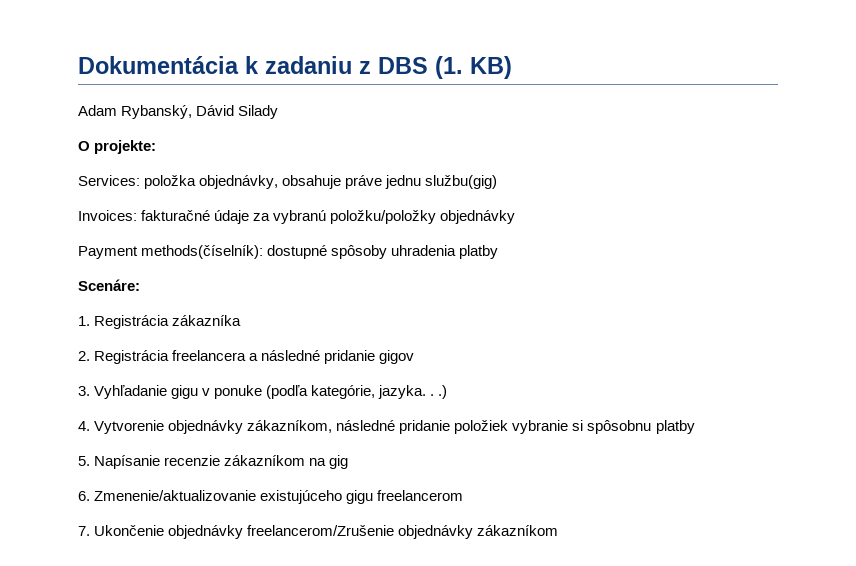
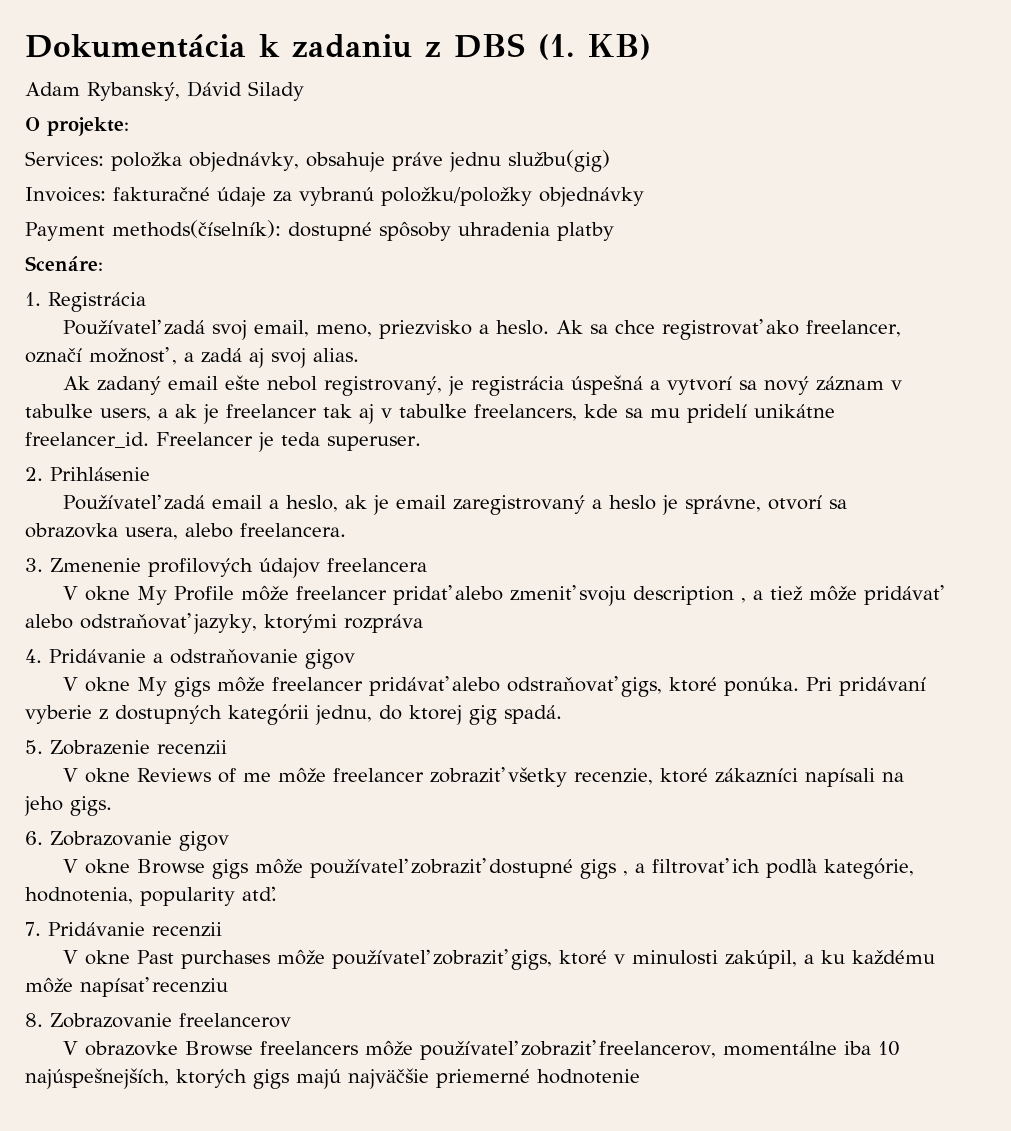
[172,315,242,326] [78,350,415,364] [78,385,448,399] [78,420,695,434] [78,455,349,469] [78,490,464,504] [78,525,559,539] zákazníka // 2. Registrácia freelancera a následné pridanie gigov // 3. Vyhľadanie gigu v ponuke (podľa kategórie, jazyka. . .) // 4. Vytvorenie objednávky zákazníkom, následné pridanie položiek vybranie si spôsobnu platby // 5. Napísanie recenzie zákazníkom na gig // 6. Zmenenie/aktualizovanie existujúceho gigu freelancerom // 7. Ukončenie objednávky freelancerom/Zrušenie objednávky zákazníkom -> [63,319,902,340] [25,347,359,368] [63,375,903,396] [25,403,835,424] [25,432,421,452] [25,467,150,481] [63,494,848,515] [25,523,346,540] [25,558,427,578] [63,585,945,606] [25,613,423,634] [25,649,355,669] [63,676,927,697] [25,704,562,725] [25,740,227,755] [63,767,905,787] [24,796,112,816] [25,831,229,851] [63,858,915,879] [25,886,277,906] [25,922,222,937] [63,949,936,970] [25,977,228,997] [25,1013,291,1028] [63,1040,901,1060] [25,1068,640,1089] // Používateľ zadá svoj email, meno, priezvisko a heslo. Ak sa chce registrovať ako freelancer, označí možnosť , a zadá aj svoj alias. // Ak zadaný email ešte nebol registrovaný, je registrácia úspešná a vytvorí sa nový záznam v tabuľke users, a ak je freelancer tak aj v tabuľke freelancers, kde sa mu pridelí unikátne freelancer_id. Freelancer je teda superuser. // 2. Prihlásenie // Používateľ zadá email a heslo, ak je email zaregistrovaný a heslo je správne, otvorí sa obrazovka usera, alebo freelancera. // 3. Zmenenie profilových údajov freelancera // V okne My Profile môže freelancer pridať alebo zmeniť svoju description , a tiež môže pridávať alebo odstraňovať jazyky, ktorými rozpráva // 4. Pridávanie a odstraňovanie gigov // V okne My gigs môže freelancer pridávať alebo odstraňovať gigs, ktoré ponúka. Pri pridávaní vyberie z dostupných kategórii jednu, do ktorej gig spadá. // 5. Zobrazenie recenzii // V okne Reviews of me môže freelancer zobraziť všetky recenzie, ktoré zákazníci napísali na jeho gigs. // 6. Zobrazovanie gigov // V okne Browse gigs môže používateľ zobraziť dostupné gigs , a filtrovať ich podľa kategórie, hodnotenia, popularity atď. // 7. Pridávanie recenzii // V okne Past purchases môže používateľ zobraziť gigs, ktoré v minulosti zakúpil, a ku každému môže napísať recenziu // 8. Zobrazovanie freelancerov // V obrazovke Browse freelancers môže používateľ zobraziť freelancerov, momentálne iba 10 najúspešnejších, ktorých gigs majú najväčšie priemerné hodnotenie

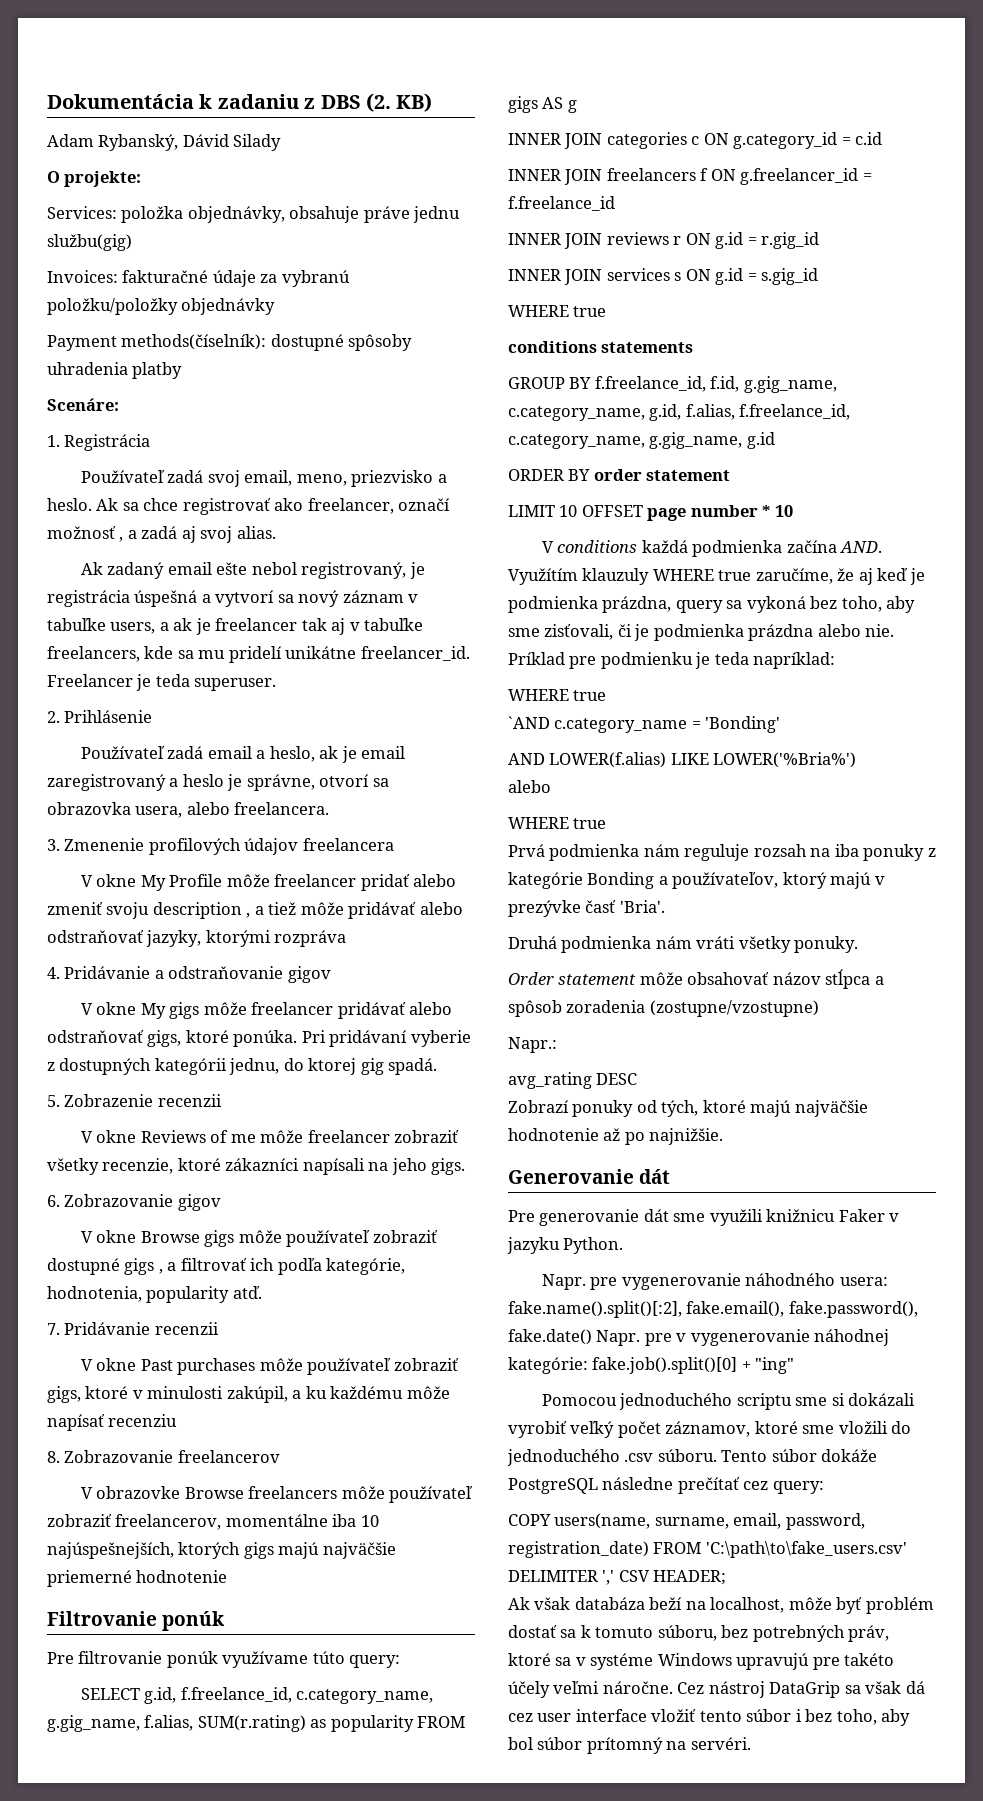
[538,34,575,60] (1. -> [365,93,391,112] (2.
(640, 1076) none -> [47,1611,226,1631] [47,1651,401,1668] [80,1687,434,1704] [47,1715,466,1732] [508,96,577,113] [508,132,883,149] [508,168,872,185] [508,196,615,211] [508,232,820,249] [508,268,819,285] [508,305,607,317] [508,341,694,353] [508,376,837,393] [508,404,851,421] [508,432,775,449] [508,469,731,481] [508,505,793,521] [541,540,883,557] [508,568,925,585] [508,596,916,613] [508,624,895,641] [508,652,836,669] [508,689,607,701] [508,716,781,733] [508,752,857,768] [508,780,551,793] [508,817,607,829] [508,844,936,861] [508,872,885,889] [508,900,665,917] [508,936,859,953] [508,969,884,989] [508,1000,819,1017] [508,1037,557,1053] [508,1072,638,1089] [508,1100,868,1117] [508,1128,724,1145] [508,1169,671,1184] [508,1209,900,1226] [507,1237,624,1254] [541,1273,888,1290] [508,1301,918,1318] [508,1329,890,1346] [508,1357,795,1374] [541,1393,916,1410] [508,1421,912,1438] [507,1449,878,1466] [508,1477,824,1494] [508,1513,865,1530] [508,1541,907,1558] [508,1570,727,1585] [508,1597,934,1614] [508,1625,890,1642] [508,1653,895,1670] [508,1681,925,1698] [508,1709,911,1726] [508,1737,751,1754] // Filtrovanie ponúk // Pre filtrovanie ponúk využívame túto query: // SELECT g.id, f.freelance_id, c.category_name, g.gig_name, f.alias, SUM(r.rating) as popularity FROM gigs AS g // INNER JOIN categories c ON g.category_id = c.id // INNER JOIN freelancers f ON g.freelancer_id = f.freelance_id // INNER JOIN reviews r ON g.id = r.gig_id // INNER JOIN services s ON g.id = s.gig_id // WHERE true // conditions statements // GROUP BY f.freelance_id, f.id, g.gig_name, c.category_name, g.id, f.alias, f.freelance_id, c.category_name, g.gig_name, g.id // ORDER BY order statement // LIMIT 10 OFFSET page number * 10 // V conditions každá podmienka začína AND. Využítím klauzuly WHERE true zaručíme, že aj keď je podmienka prázdna, query sa vykoná bez toho, aby sme zisťovali, či je podmienka prázdna alebo nie. Príklad pre podmienku je teda napríklad: // WHERE true // `AND c.category_name = 'Bonding' // AND LOWER(f.alias) LIKE LOWER('%Bria%') // alebo // WHERE true // Prvá podmienka nám reguluje rozsah na iba ponuky z kategórie Bonding a používateľov, ktorý majú v prezývke časť 'Bria'. // Druhá podmienka nám vráti všetky ponuky. // Order statement môže obsahovať názov stĺpca a spôsob zoradenia (zostupne/vzostupne) // Napr.: // avg_rating DESC // Zobrazí ponuky od tých, ktoré majú najväčšie hodnotenie až po najnižšie. // Generovanie dát // Pre generovanie dát sme využili knižnicu Faker v jazyku Python. // Napr. pre vygenerovanie náhodného usera: fake.name().split()[:2], fake.email(), fake.password(), fake.date() Napr. pre v vygenerovanie náhodnej kategórie: fake.job().split()[0] + "ing" // Pomocou jednoduchého scriptu sme si dokázali vyrobiť veľký počet záznamov, ktoré sme vložili do jednoduchého .csv súboru. Tento súbor dokáže PostgreSQL následne prečítať cez query: // COPY users(name, surname, email, password, registration_date) FROM 'C:\path\to\fake_users.csv' DELIMITER ',' CSV HEADER; // Ak však databáza beží na localhost, môže byť problém dostať sa k tomuto súboru, bez potrebných práv, ktoré sa v systéme Windows upravujú pre takéto účely veľmi náročne. Cez nástroj DataGrip sa však dá cez user interface vložiť tento súbor i bez toho, aby bol súbor prítomný na servéri.

